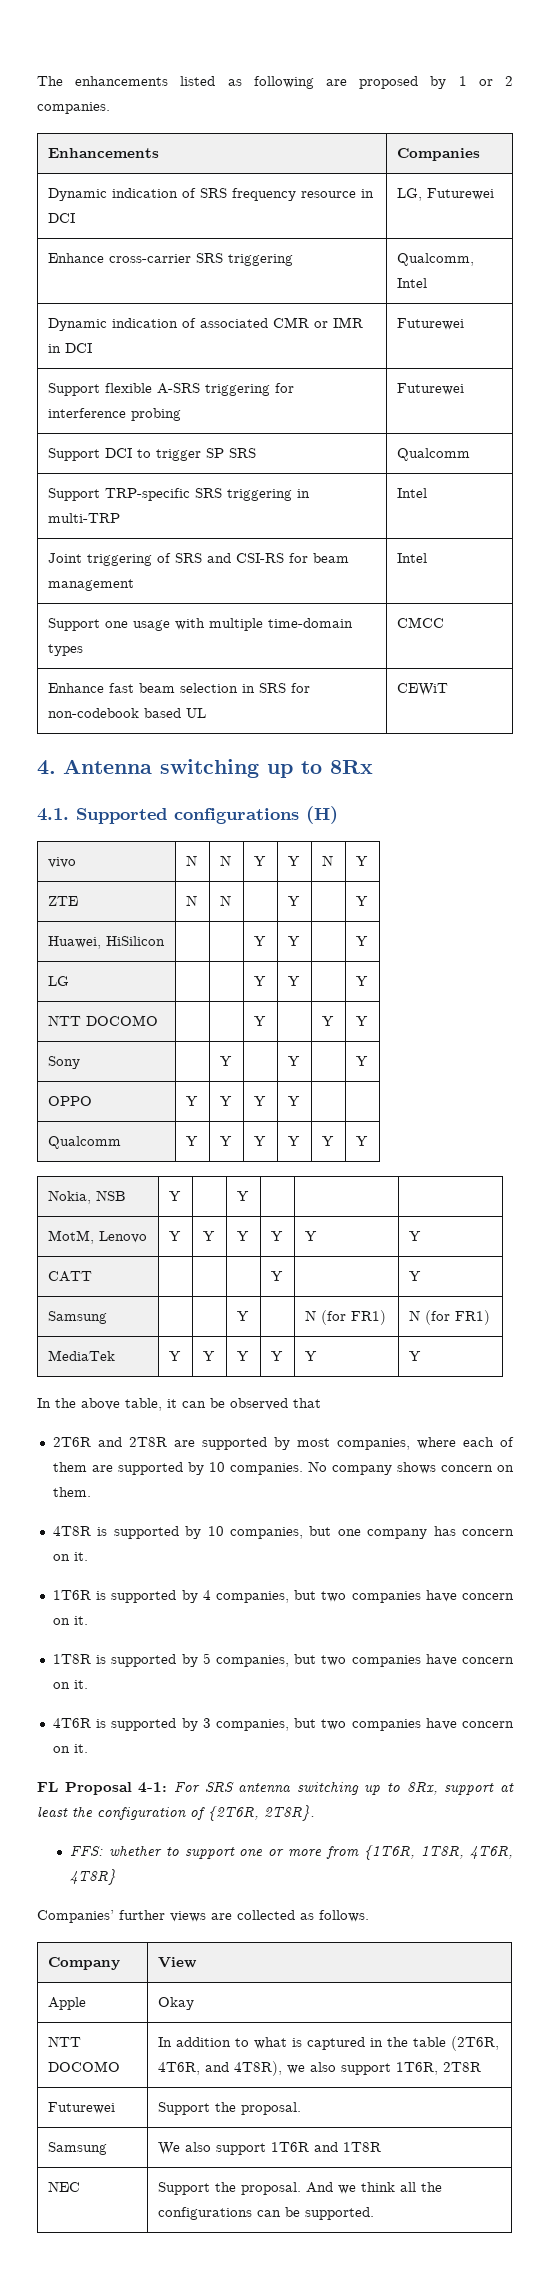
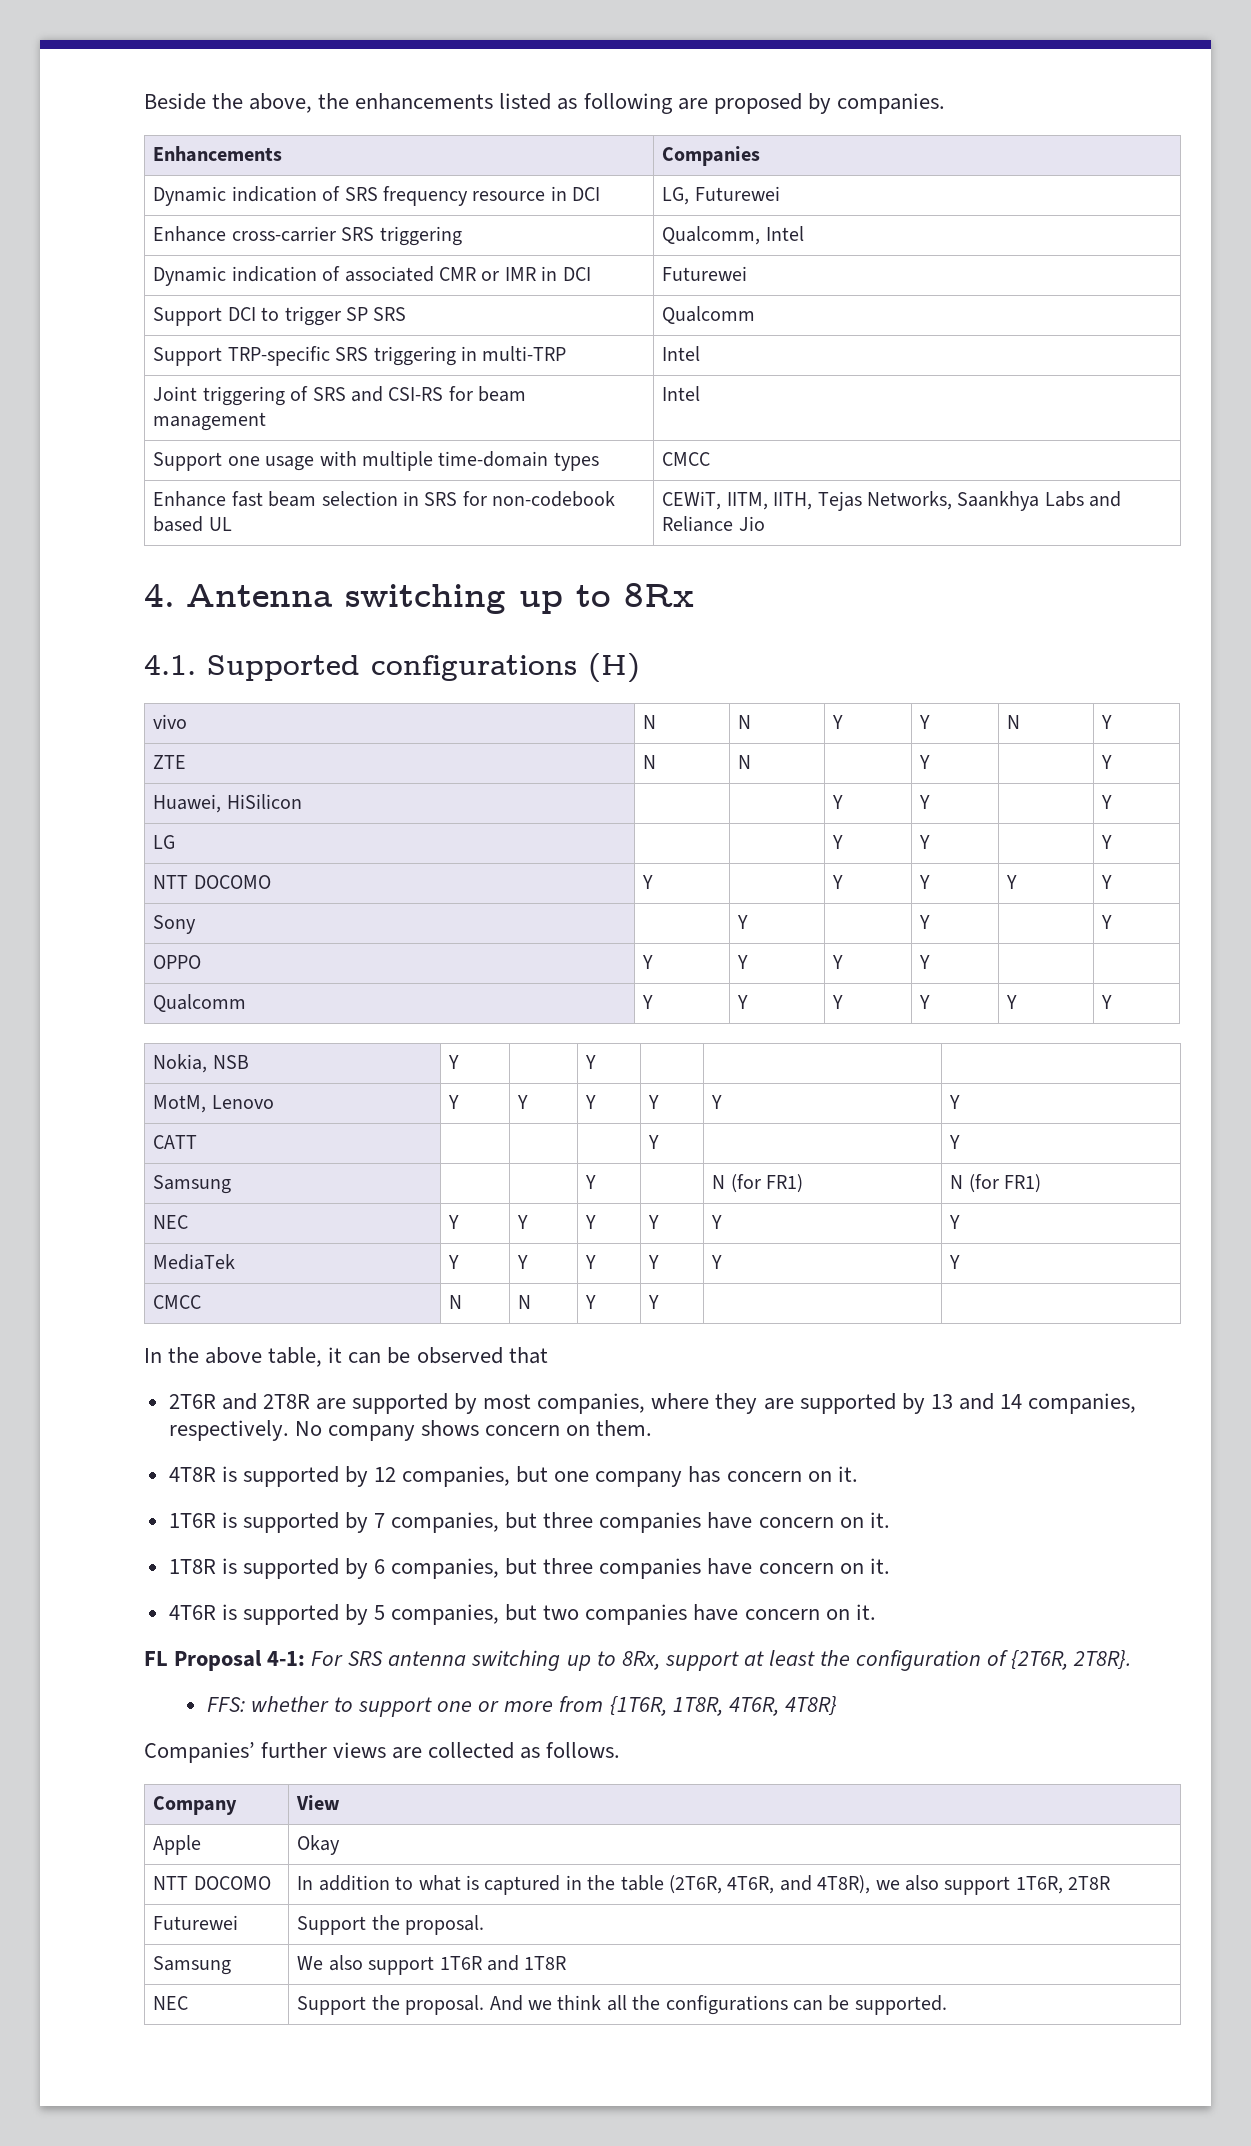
[37,76,63,86] The -> [144,93,350,113] Beside the above, the
[458,76,513,86] 1 or 2 -> (831, 103) none
[47,383,294,396] [47,408,181,421] [396,383,464,395] // Support flexible A-SRS triggering for interference probing | Futurewei -> (748, 273) none
[396,683,448,696] CEWiT -> [662,491,1122,511] [662,516,765,532] CEWiT, IITM, IITH, Tejas Networks, Saankhya Labs and Reliance Jio
[253,1016,266,1026] | | Y | -> [642,875,654,889] [832,875,844,889] [919,875,931,889] Y | | Y | Y
(490, 1317) none -> [153,1215,189,1229] [448,1215,460,1229] [517,1215,529,1229] [585,1215,597,1229] [648,1215,660,1229] [711,1215,723,1229] [949,1215,961,1229] // NEC | Y | Y | Y | Y | Y | Y
(421, 1356) none -> [153,1295,202,1309] [449,1295,463,1309] [518,1295,532,1309] [585,1295,597,1309] [648,1295,660,1309] // CMCC | N | N | Y | Y | |
[462,1437,514,1447] [52,1462,303,1475] each of them are supported by 10 companies. -> [715,1393,1136,1414] [168,1420,289,1441] they are supported by 13 and 14 companies, respectively.
[207,1526,224,1536] 10 -> [374,1467,397,1482] 12
[202,1590,347,1603] 4 companies, but two -> [374,1512,594,1533] 7 companies, but three
[202,1653,347,1667] 5 companies, but two -> [374,1558,594,1579] 6 companies, but three
[202,1718,211,1728] 3 -> [374,1605,386,1620] 5

